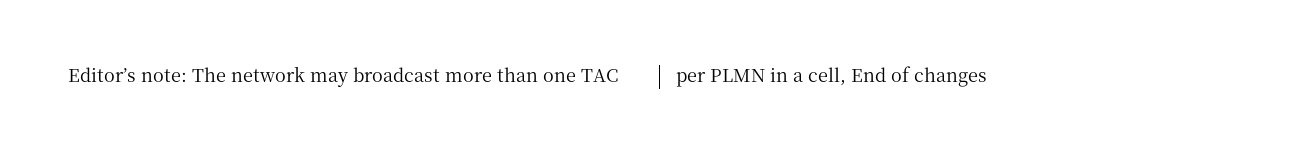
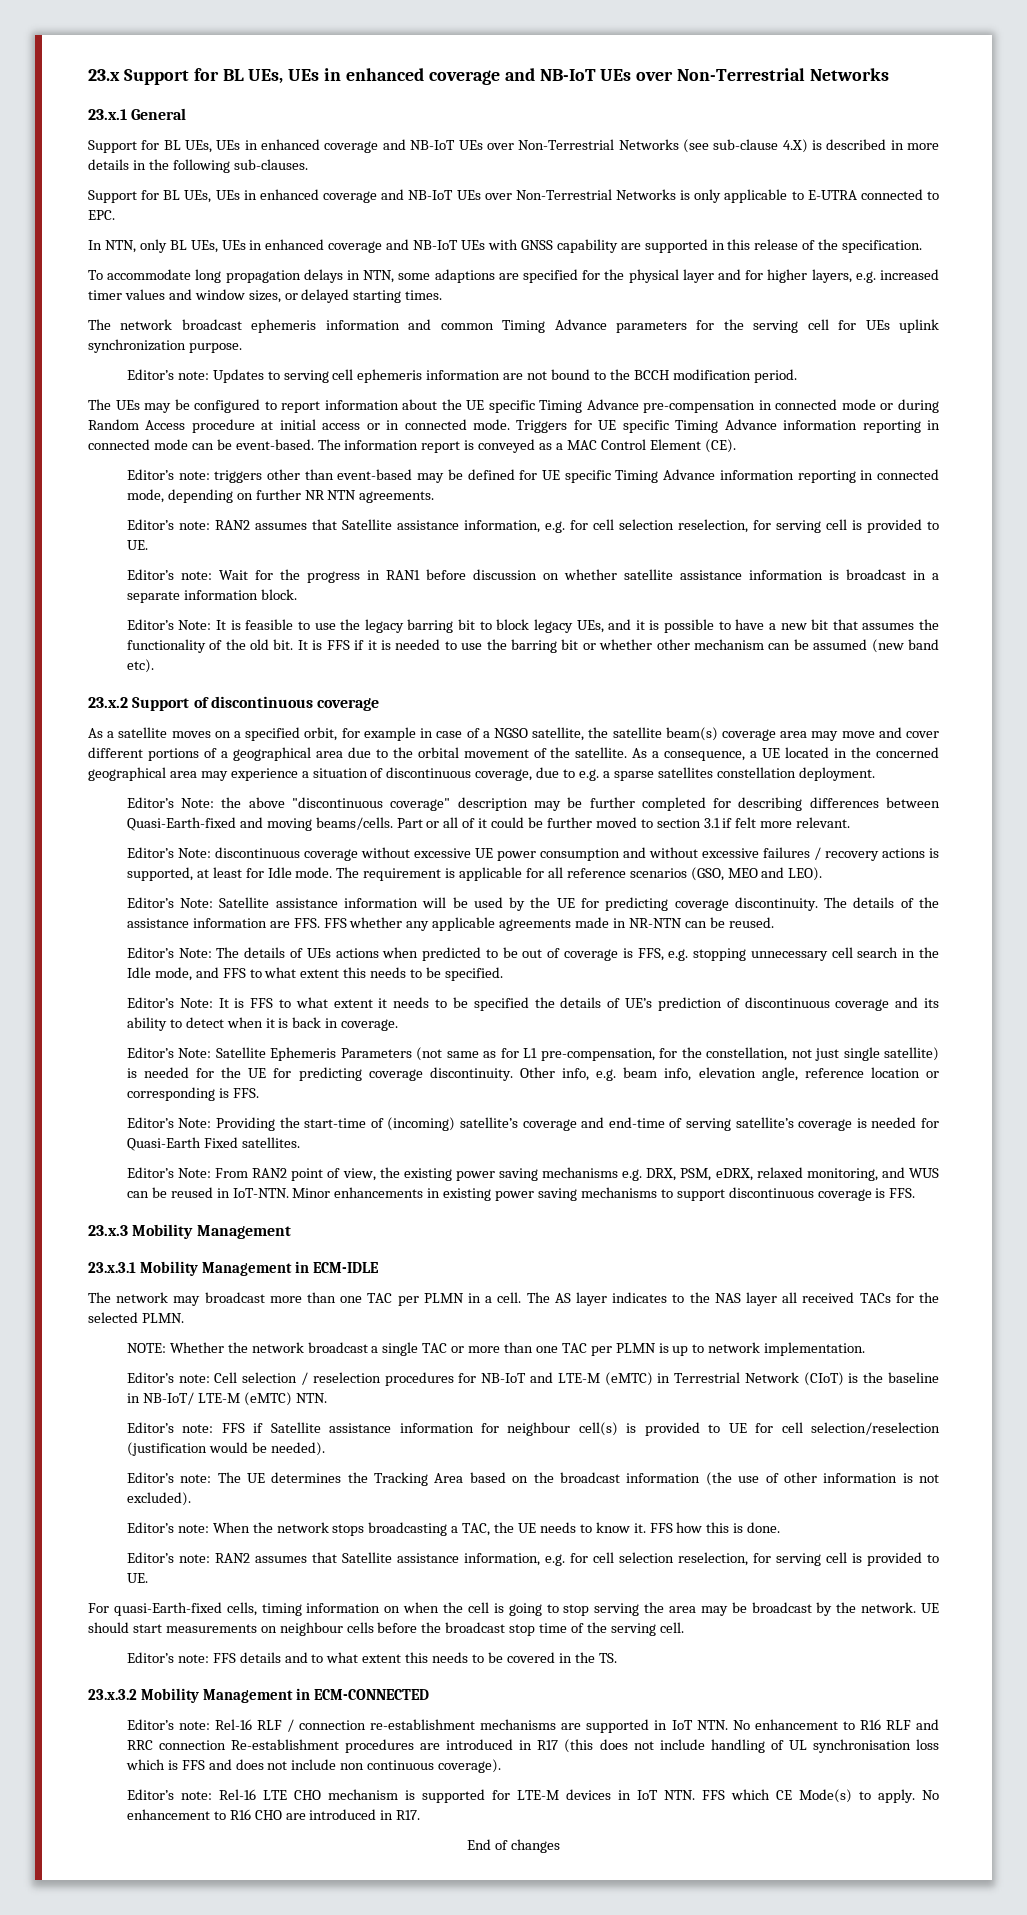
[68,67,187,82] Editor’s note: -> [88,68,890,85] [88,108,187,120] [88,139,940,153] [88,159,308,173] [88,189,939,203] [88,210,115,220] [88,239,923,253] [88,269,940,283] [88,289,443,303] [88,319,939,333] [88,339,242,353] [126,369,797,383] [88,399,939,413] [88,419,941,433] [88,439,736,453] [126,469,939,483] [126,489,435,503] [126,519,940,533] [126,540,148,550] [126,569,940,583] [126,589,297,603] [126,619,940,633] [126,639,939,653] [126,659,154,673] [88,696,380,711] [88,727,940,741] [88,747,940,761] [88,767,875,781] [126,797,941,811] [126,817,851,831] [126,847,939,861] [126,867,823,881] [126,897,939,911] [126,917,774,931] [126,947,939,961] [126,967,503,981] [126,997,940,1011] [126,1017,399,1031] [126,1047,940,1061] [126,1067,940,1081] [126,1087,259,1101] [126,1117,940,1131] [126,1137,300,1151] [126,1167,940,1181] [126,1187,916,1201] [88,1224,291,1239] [88,1261,379,1276] 23.x Support for BL UEs, UEs in enhanced coverage and NB-IoT UEs over Non-Terrestrial Networks // 23.x.1 General // Support for BL UEs, UEs in enhanced coverage and NB-IoT UEs over Non-Terrestrial Networks (see sub-clause 4.X) is described in more details in the following sub-clauses. // Support for BL UEs, UEs in enhanced coverage and NB-IoT UEs over Non-Terrestrial Networks is only applicable to E-UTRA connected to EPC. // In NTN, only BL UEs, UEs in enhanced coverage and NB-IoT UEs with GNSS capability are supported in this release of the specification. // To accommodate long propagation delays in NTN, some adaptions are specified for the physical layer and for higher layers, e.g. increased timer values and window sizes, or delayed starting times. // The network broadcast ephemeris information and common Timing Advance parameters for the serving cell for UEs uplink synchronization purpose. // Editor’s note: Updates to serving cell ephemeris information are not bound to the BCCH modification period. // The UEs may be configured to report information about the UE specific Timing Advance pre-compensation in connected mode or during Random Access procedure at initial access or in connected mode. Triggers for UE specific Timing Advance information reporting in connected mode can be event-based. The information report is conveyed as a MAC Control Element (CE). // Editor’s note: triggers other than event-based may be defined for UE specific Timing Advance information reporting in connected mode, depending on further NR NTN agreements. // Editor’s note: RAN2 assumes that Satellite assistance information, e.g. for cell selection reselection, for serving cell is provided to UE. // Editor’s note: Wait for the progress in RAN1 before discussion on whether satellite assistance information is broadcast in a separate information block. // Editor’s Note: It is feasible to use the legacy barring bit to block legacy UEs, and it is possible to have a new bit that assumes the functionality of the old bit. It is FFS if it is needed to use the barring bit or whether other mechanism can be assumed (new band etc). // 23.x.2 Support of discontinuous coverage // As a satellite moves on a specified orbit, for example in case of a NGSO satellite, the satellite beam(s) coverage area may move and cover different portions of a geographical area due to the orbital movement of the satellite. As a consequence, a UE located in the concerned geographical area may experience a situation of discontinuous coverage, due to e.g. a sparse satellites constellation deployment. // Editor’s Note: the above "discontinuous coverage" description may be further completed for describing differences between Quasi-Earth-fixed and moving beams/cells. Part or all of it could be further moved to section 3.1 if felt more relevant. // Editor’s Note: discontinuous coverage without excessive UE power consumption and without excessive failures / recovery actions is supported, at least for Idle mode. The requirement is applicable for all reference scenarios (GSO, MEO and LEO). // Editor’s Note: Satellite assistance information will be used by the UE for predicting coverage discontinuity. The details of the assistance information are FFS. FFS whether any applicable agreements made in NR-NTN can be reused. // Editor’s Note: The details of UEs actions when predicted to be out of coverage is FFS, e.g. stopping unnecessary cell search in the Idle mode, and FFS to what extent this needs to be specified. // Editor’s Note: It is FFS to what extent it needs to be specified the details of UE’s prediction of discontinuous coverage and its ability to detect when it is back in coverage. // Editor’s Note: Satellite Ephemeris Parameters (not same as for L1 pre-compensation, for the constellation, not just single satellite) is needed for the UE for predicting coverage discontinuity. Other info, e.g. beam info, elevation angle, reference location or corresponding is FFS. // Editor’s Note: Providing the start-time of (incoming) satellite’s coverage and end-time of serving satellite’s coverage is needed for Quasi-Earth Fixed satellites. // Editor’s Note: From RAN2 point of view, the existing power saving mechanisms e.g. DRX, PSM, eDRX, relaxed monitoring, and WUS can be reused in IoT-NTN. Minor enhancements in existing power saving mechanisms to support discontinuous coverage is FFS. // 23.x.3 Mobility Management // 23.x.3.1 Mobility Management in ECM-IDLE //
[808,67,846,86] cell, -> [497,1292,940,1306] [88,1312,184,1323] [126,1342,866,1356] [126,1372,939,1386] [126,1392,327,1406] [126,1422,940,1436] [126,1442,325,1456] [126,1472,940,1486] [126,1492,191,1506] [126,1522,781,1536] [126,1552,940,1566] [126,1573,148,1583] [88,1602,940,1616] [88,1622,684,1636] [126,1652,617,1663] [88,1688,429,1703] [126,1719,940,1733] [126,1739,939,1753] [125,1759,502,1773] [126,1789,940,1803] [126,1809,421,1820] cell. The AS layer indicates to the NAS layer all received TACs for the selected PLMN. // NOTE: Whether the network broadcast a single TAC or more than one TAC per PLMN is up to network implementation. // Editor’s note: Cell selection / reselection procedures for NB-IoT and LTE-M (eMTC) in Terrestrial Network (CIoT) is the baseline in NB-IoT/ LTE-M (eMTC) NTN. // Editor’s note: FFS if Satellite assistance information for neighbour cell(s) is provided to UE for cell selection/reselection (justification would be needed). // Editor’s note: The UE determines the Tracking Area based on the broadcast information (the use of other information is not excluded). // Editor’s note: When the network stops broadcasting a TAC, the UE needs to know it. FFS how this is done. // Editor’s note: RAN2 assumes that Satellite assistance information, e.g. for cell selection reselection, for serving cell is provided to UE. // For quasi-Earth-fixed cells, timing information on when the cell is going to stop serving the area may be broadcast by the network. UE should start measurements on neighbour cells before the broadcast stop time of the serving cell. // Editor’s note: FFS details and to what extent this needs to be covered in the TS. // 23.x.3.2 Mobility Management in ECM-CONNECTED // Editor’s note: Rel-16 RLF / connection re-establishment mechanisms are supported in IoT NTN. No enhancement to R16 RLF and RRC connection Re-establishment procedures are introduced in R17 (this does not include handling of UL synchronisation loss which is FFS and does not include non continuous coverage). // Editor’s note: Rel-16 LTE CHO mechanism is supported for LTE-M devices in IoT NTN. FFS which CE Mode(s) to apply. No enhancement to R16 CHO are introduced in R17. //

